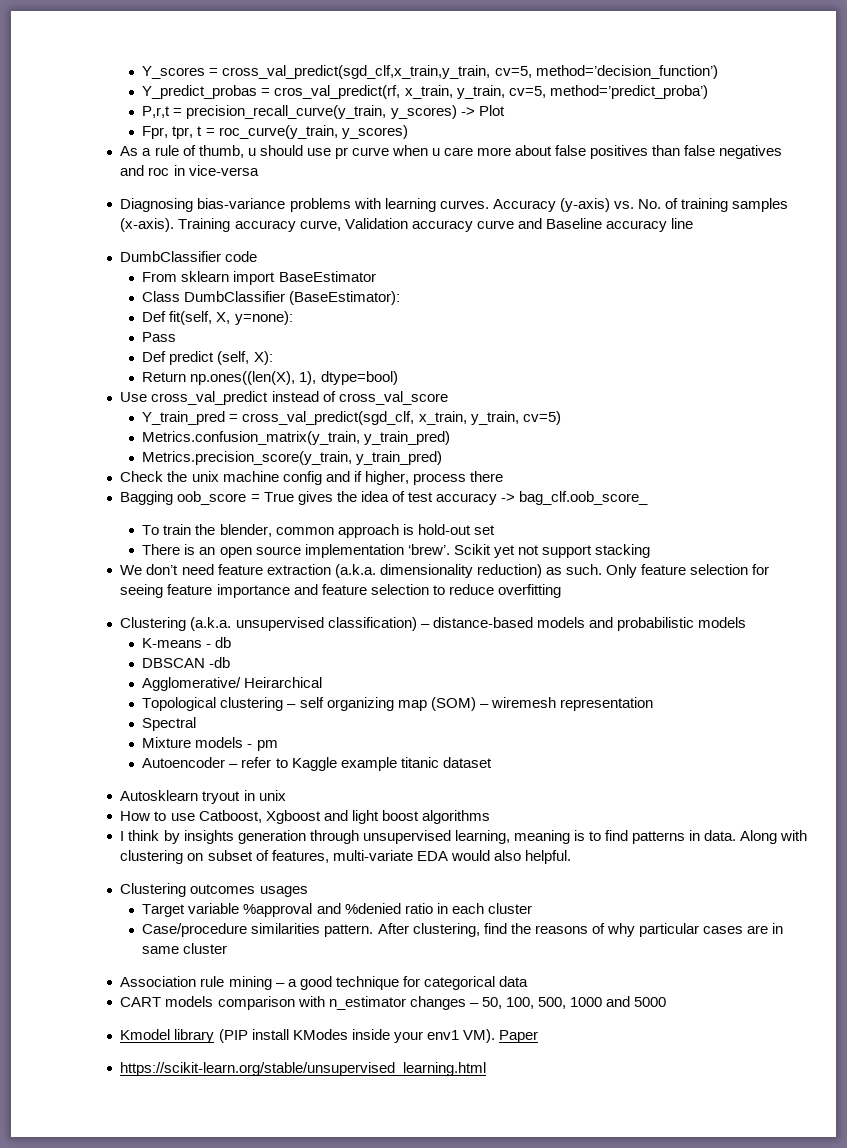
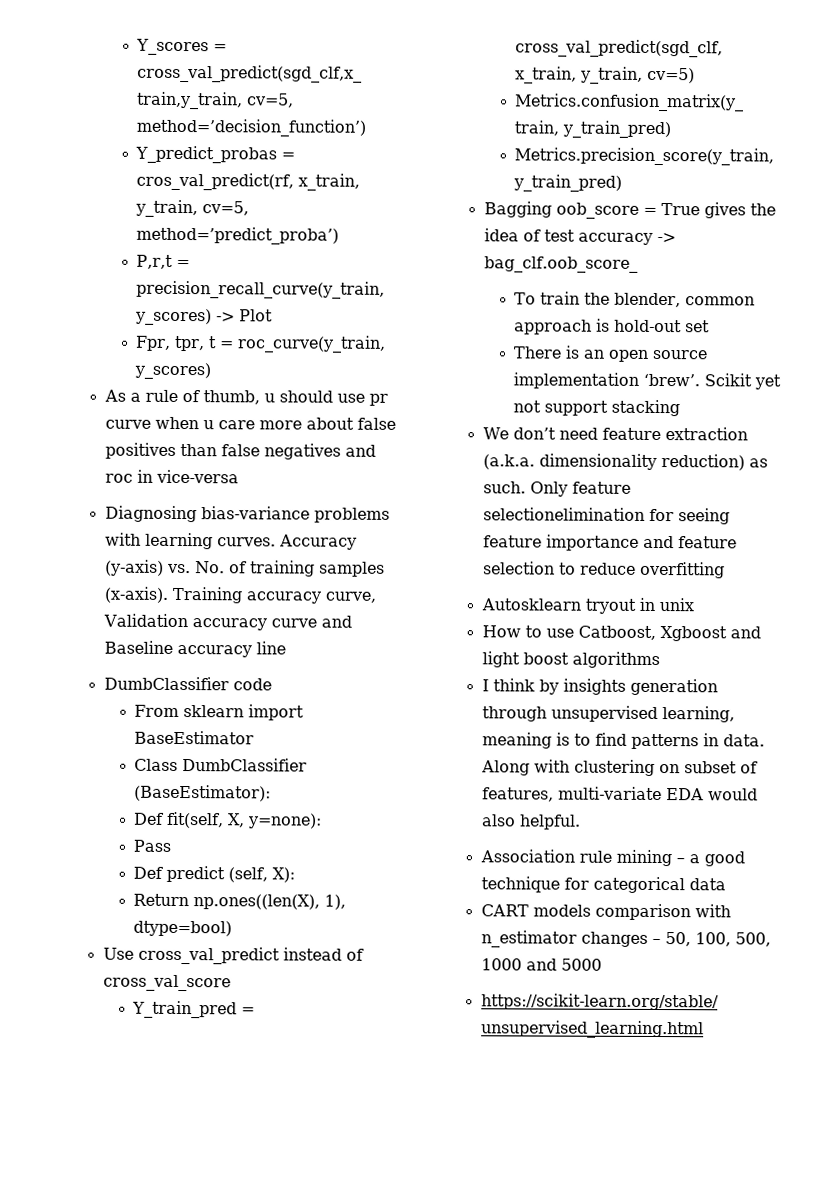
[120,471,503,485] // Check the unix machine config and if higher, process there -> (622, 183) none
[690,564,749,575] selection -> [482,507,645,521] selectionelimination
[120,617,746,631] [142,637,232,648] [142,657,231,668] [142,677,323,691] [142,697,653,711] [142,717,197,731] [142,737,278,751] [142,757,492,771] // Clustering (a.k.a. unsupervised classification) – distance-based models and probabilistic models // K-means - db // DBSCAN -db // Agglomerative/ Heirarchical // Topological clustering – self organizing map (SOM) – wiremesh representation // Spectral // Mixture models - pm // Autoencoder – refer to Kaggle example titanic dataset -> (725, 570) none
[120,883,308,897] [142,903,532,917] [142,923,784,937] [142,943,228,954] // Clustering outcomes usages // Target variable %approval and %denied ratio in each cluster // Case/procedure similarities pattern. After clustering, find the reasons of why particular cases are in same cluster -> (581, 822) none
[120,1029,538,1043] // Kmodel library (PIP install KModes inside your env1 VM). Paper -> (602, 964) none

